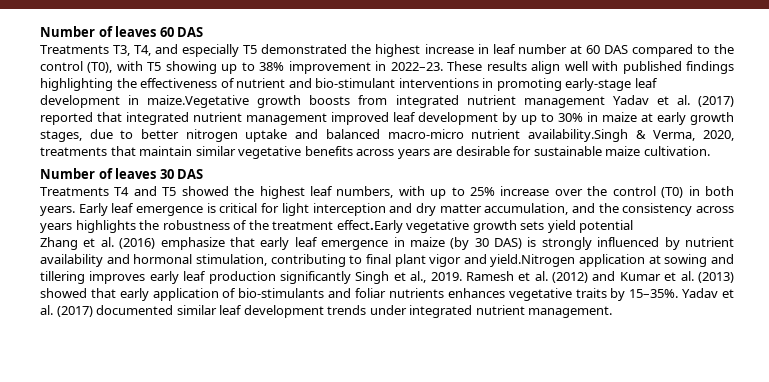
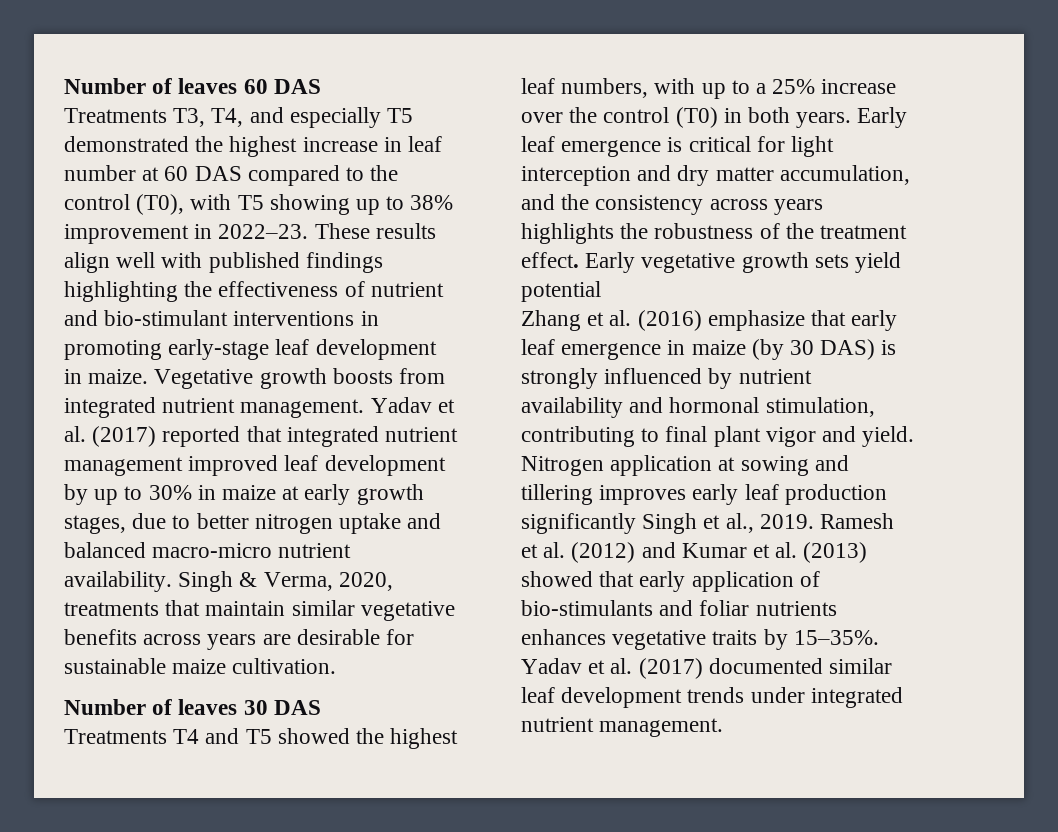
[147,95,250,108] maize.Vegetative -> [88,369,254,389] maize. Vegetative
[523,96,605,108] management -> [240,399,365,418] management.
[527,129,628,142] availability.Singh -> [64,571,234,592] availability. Singh
(465, 191) none -> [756,83,767,94] a
[336,220,403,233] effect.Early -> [521,252,636,273] effect. Early
[490,254,576,267] yield.Nitrogen -> [862,426,915,447] [521,456,604,476] yield. Nitrogen

